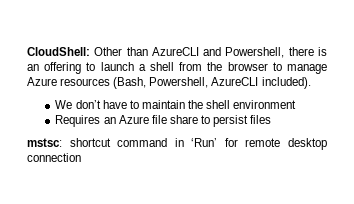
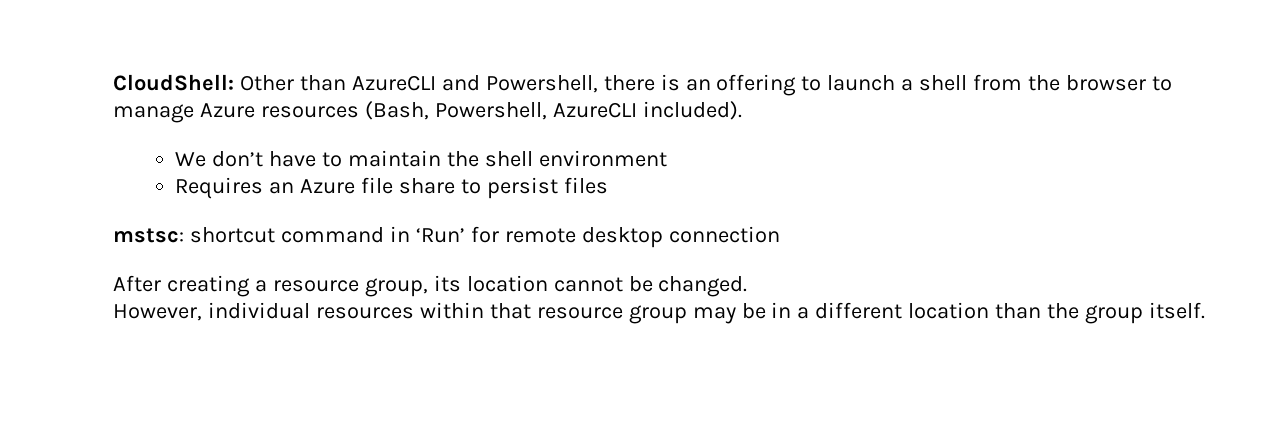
(81, 157) none -> [113,275,748,297] [113,302,1206,324] // After creating a resource group, its location cannot be changed. // However, individual resources within that resource group may be in a different location than the group itself.

